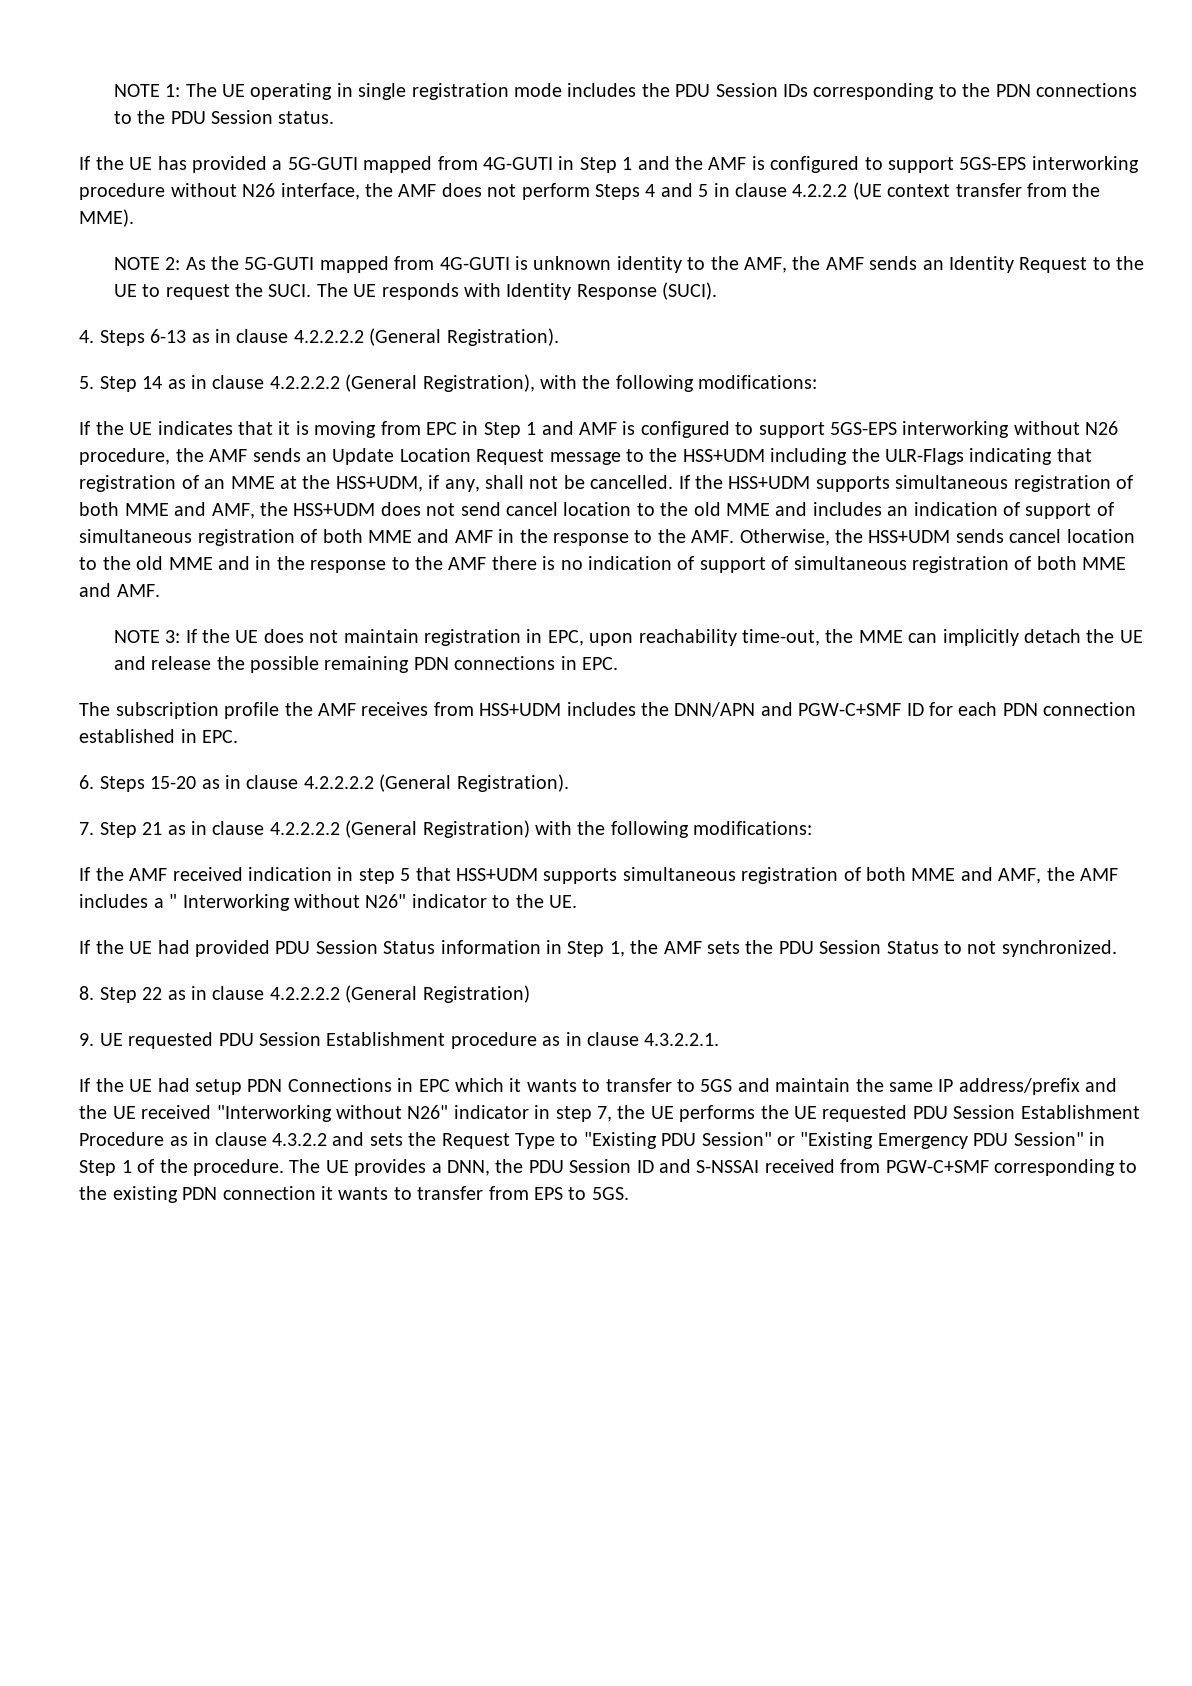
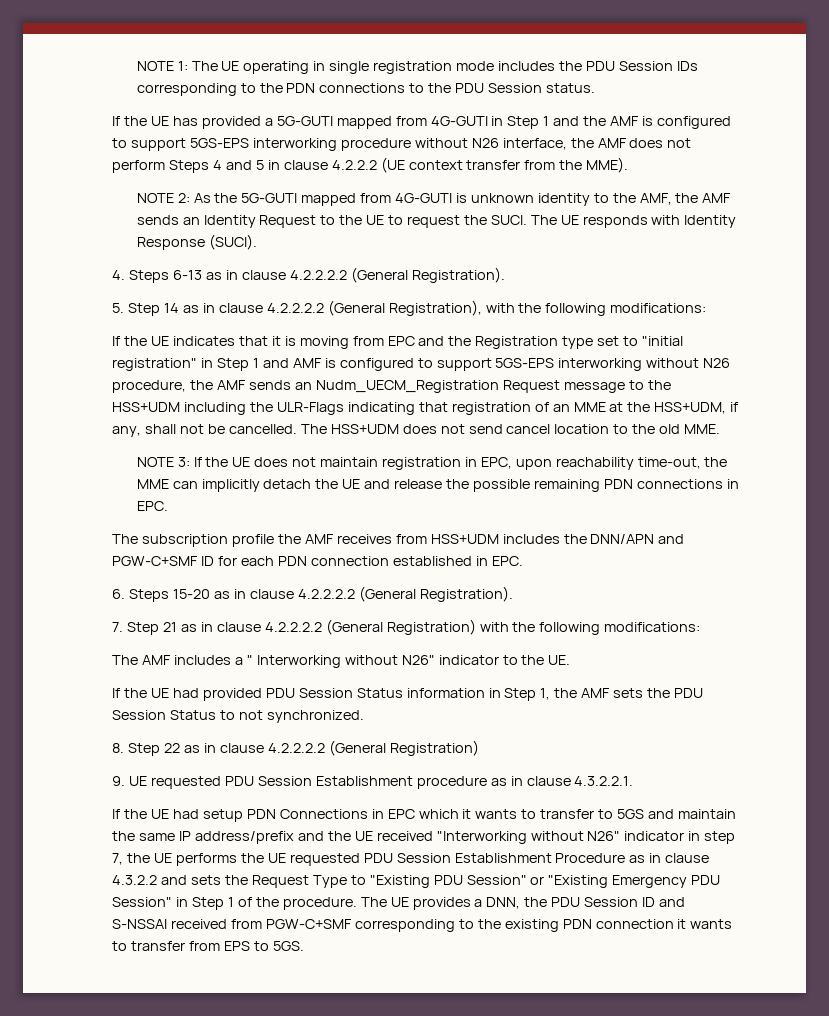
(458, 428) none -> [418,336,683,349] [112,358,198,371] and the Registration type set to "initial registration"
[332,448,471,465] Update Location -> [315,380,499,393] Nudm_UECM_Registration
[678,475,1134,492] [79,502,289,519] If the HSS+UDM supports simultaneous registration of both MME and AMF, the -> [300,424,327,434] The
[726,502,1114,519] [79,529,1135,546] [79,556,1127,573] [79,583,160,597] MME and includes an indication of support of simultaneous registration of both MME and AMF in the response to the AMF. Otherwise, the HSS+UDM sends cancel location to the old MME and in the response to the AMF there is no indication of support of simultaneous registration of both MME and AMF. -> [684,424,721,434] MME.
[79,867,1075,884] If the AMF received indication in step 5 that HSS+UDM supports simultaneous registration of both MME and AMF, the -> [112,655,139,665] The

